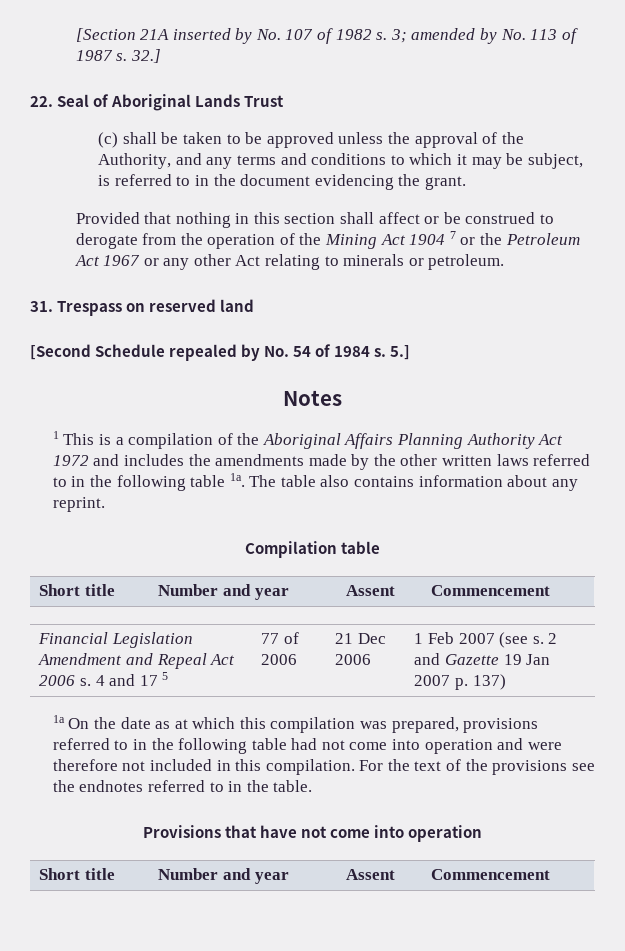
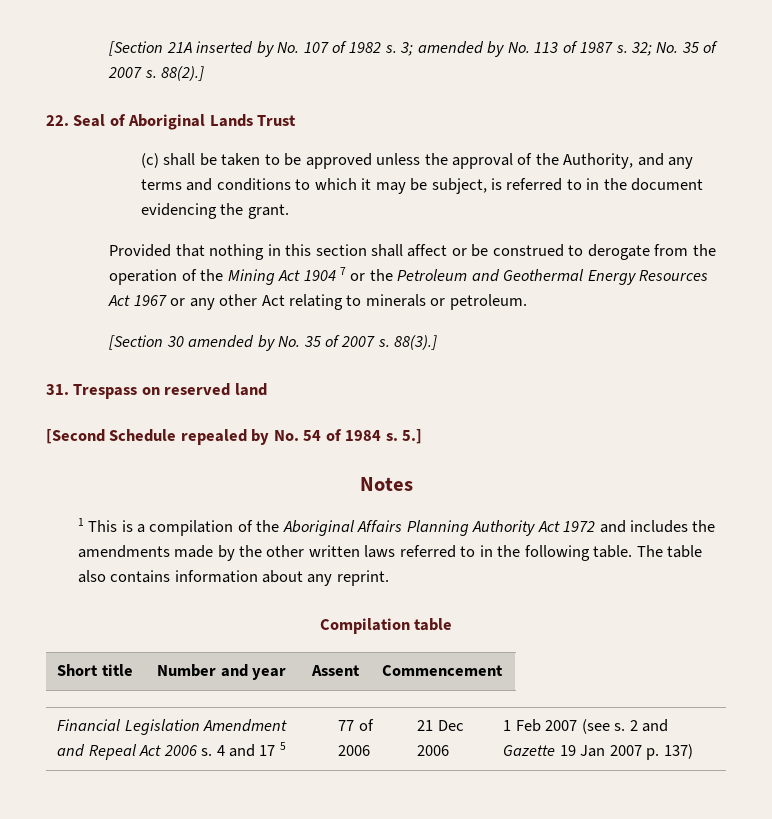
[130,49,161,63] 32.] -> [631,41,719,56] [108,66,205,81] 32; No. 35 of 2007 s. 88(2).]
(580, 239) none -> [471,269,709,285] and Geothermal Energy Resources
(505, 262) none -> [109,335,438,351] // [Section 30 amended by No. 35 of 2007 s. 88(3).]
[190,473,245,487] table 1a. -> [593,545,633,558] table.
[52,715,539,733] [52,738,562,754] [52,759,595,775] [52,780,313,792] [142,825,483,842] [39,868,115,880] [158,868,289,884] [346,869,396,880] [431,869,551,880] // 1a On the date as at which this compilation was prepared, provisions referred to in the following table had not come into operation and were therefore not included in this compilation. For the text of the provisions see the endnotes referred to in the table. // Provisions that have not come into operation // Short title | Number and year | Assent | Commencement -> (693, 751) none

